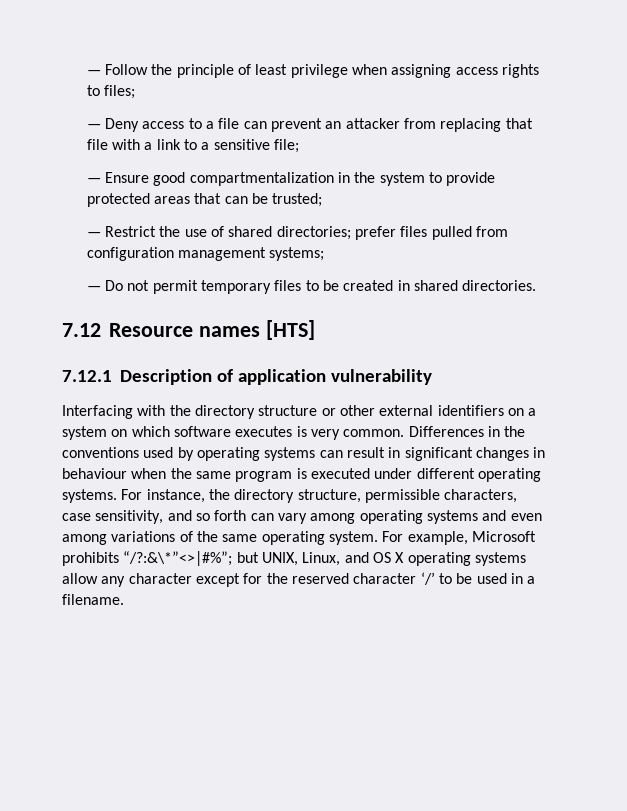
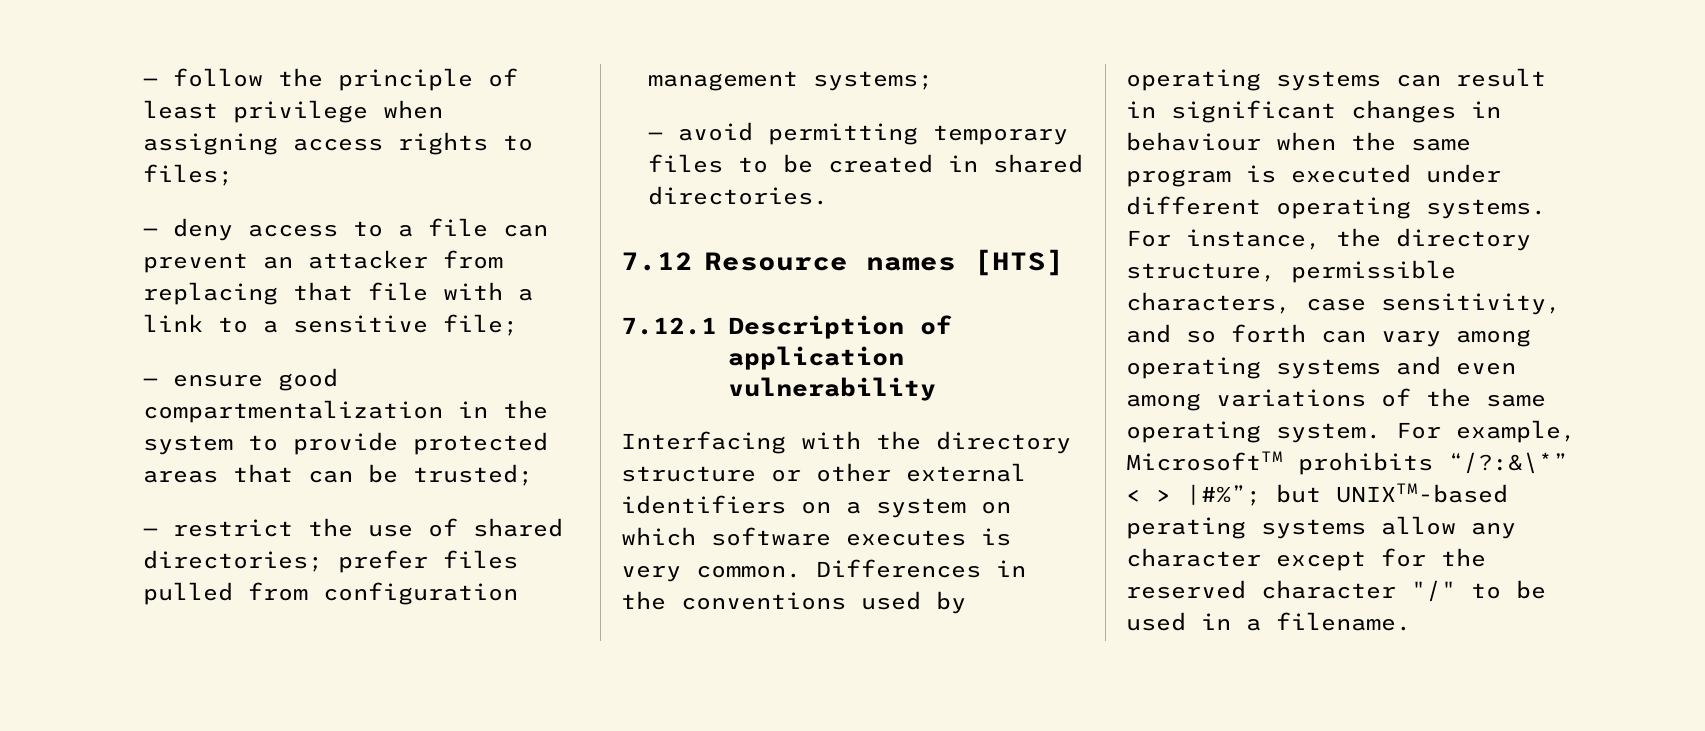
[86,64,149,75] — Follow -> [142,68,263,87] — follow
[105,118,140,132] Deny -> [172,218,233,241] deny
[105,172,150,183] Ensure -> [172,374,263,387] ensure
[105,226,157,237] Restrict -> [172,519,293,537] restrict
[105,280,198,294] Do not permit -> [677,122,918,145] avoid permitting
[471,531,536,542] [62,551,471,566] Microsoft prohibits “/?:&\*”<>|#%”; but UNIX, Linux, and OS X operating -> [1126,451,1568,475] [1126,483,1508,506] [1126,517,1246,539] MicrosoftTM prohibits “/?:&\*” < > |#%”; but UNIXTM-based perating
[420,572,435,585] ‘/’ -> [1411,580,1456,602] "/"

